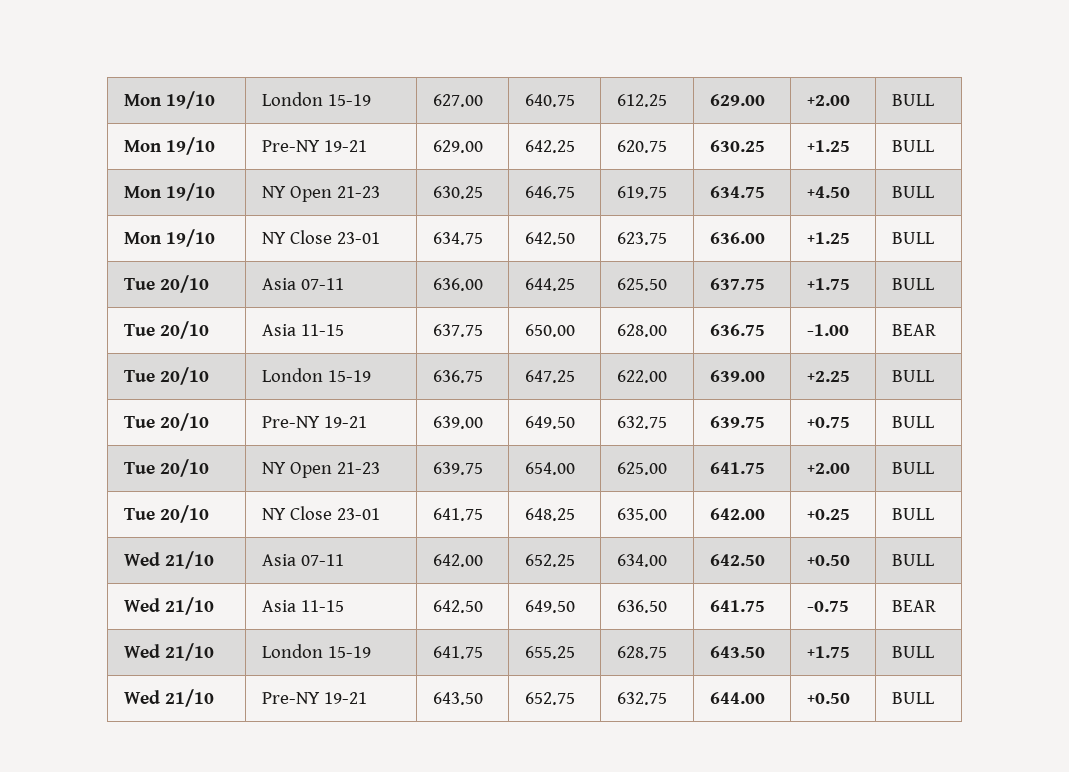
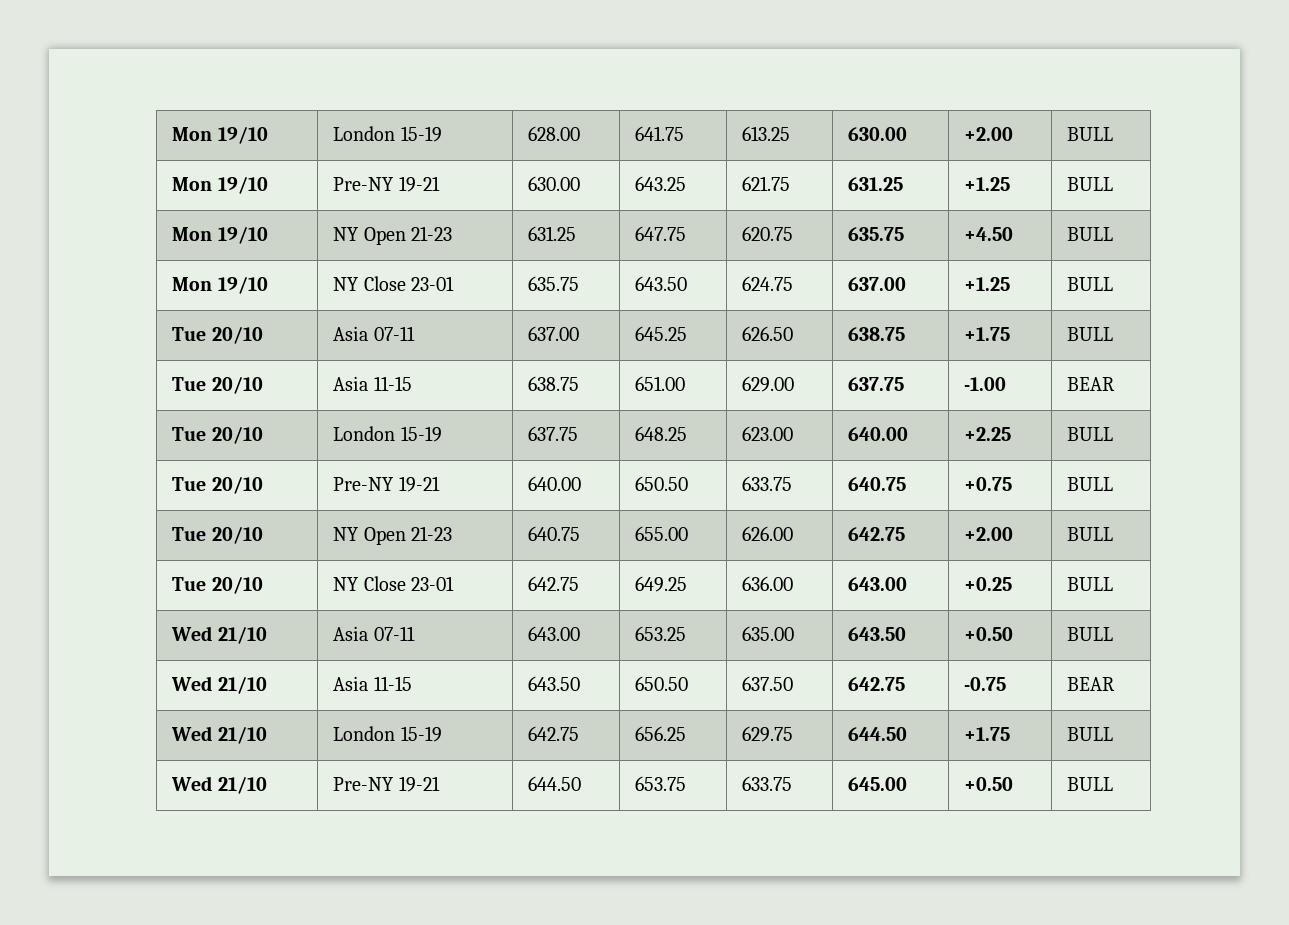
[432,94,483,107] [524,94,575,107] [616,94,667,107] [709,94,765,106] 627.00 | 640.75 | 612.25 | 629.00 -> [528,126,581,141] [635,126,685,141] [742,126,791,141] [848,127,908,141] 628.00 | 641.75 | 613.25 | 630.00
[432,140,483,153] [524,140,575,153] [616,140,667,153] [709,140,765,152] 629.00 | 642.25 | 620.75 | 630.25 -> [528,176,581,191] [635,176,687,191] [742,176,791,191] [848,177,904,191] 630.00 | 643.25 | 621.75 | 631.25
[432,186,483,199] [524,186,575,199] [616,186,667,199] [709,186,765,198] 630.25 | 646.75 | 619.75 | 634.75 -> [528,226,577,241] [635,226,687,241] [742,226,794,241] [848,227,905,241] 631.25 | 647.75 | 620.75 | 635.75
[432,232,483,245] [524,232,575,245] [616,232,667,245] [709,232,765,244] 634.75 | 642.50 | 623.75 | 636.00 -> [528,276,580,291] [635,276,688,291] [742,276,794,291] [848,277,907,291] 635.75 | 643.50 | 624.75 | 637.00
[432,278,483,291] [524,278,575,291] [616,278,667,291] [709,278,765,290] 636.00 | 644.25 | 625.50 | 637.75 -> [528,326,580,341] [635,326,688,341] [742,326,794,341] [848,327,906,341] 637.00 | 645.25 | 626.50 | 638.75
[432,324,483,337] [524,324,575,337] [616,324,667,337] [709,324,765,336] 637.75 | 650.00 | 628.00 | 636.75 -> [528,376,580,391] [635,376,686,391] [742,376,795,392] [848,377,905,391] 638.75 | 651.00 | 629.00 | 637.75
[432,370,483,383] [524,370,575,383] [616,370,667,383] [709,370,765,382] 636.75 | 647.25 | 622.00 | 639.00 -> [528,426,579,441] [635,426,688,441] [742,426,794,441] [848,427,909,441] 637.75 | 648.25 | 623.00 | 640.00
[432,416,483,429] [524,416,575,429] [616,416,667,429] [709,416,765,428] 639.00 | 649.50 | 632.75 | 639.75 -> [528,476,582,491] [635,476,689,491] [742,476,793,491] [848,477,907,491] 640.00 | 650.50 | 633.75 | 640.75
[432,462,483,475] [524,462,575,475] [616,462,667,475] [709,462,765,474] 639.75 | 654.00 | 625.00 | 641.75 -> [528,526,581,541] [635,526,689,541] [742,526,794,541] [848,527,906,541] 640.75 | 655.00 | 626.00 | 642.75
[432,508,483,521] [524,508,575,521] [616,508,667,521] [709,508,765,520] 641.75 | 648.25 | 635.00 | 642.00 -> [528,576,580,591] [635,576,688,592] [742,576,794,591] [848,577,908,591] 642.75 | 649.25 | 636.00 | 643.00
[432,554,483,567] [524,554,575,567] [616,554,667,567] [709,554,765,566] 642.00 | 652.25 | 634.00 | 642.50 -> [528,626,581,641] [635,626,687,641] [742,626,795,641] [848,627,907,641] 643.00 | 653.25 | 635.00 | 643.50
[432,600,483,613] [524,600,575,613] [616,600,667,613] [709,600,765,612] 642.50 | 649.50 | 636.50 | 641.75 -> [528,676,581,691] [635,676,689,691] [742,676,794,691] [848,677,906,691] 643.50 | 650.50 | 637.50 | 642.75
[432,646,483,659] [524,646,575,659] [616,646,667,659] [709,646,765,658] 641.75 | 655.25 | 628.75 | 643.50 -> [528,726,580,741] [635,726,687,741] [742,726,794,742] [848,727,908,741] 642.75 | 656.25 | 629.75 | 644.50
[432,692,483,705] [524,692,575,705] [616,692,667,705] [709,692,765,704] 643.50 | 652.75 | 632.75 | 644.00 -> [528,776,582,791] [635,776,687,791] [742,776,793,791] [848,777,908,791] 644.50 | 653.75 | 633.75 | 645.00

